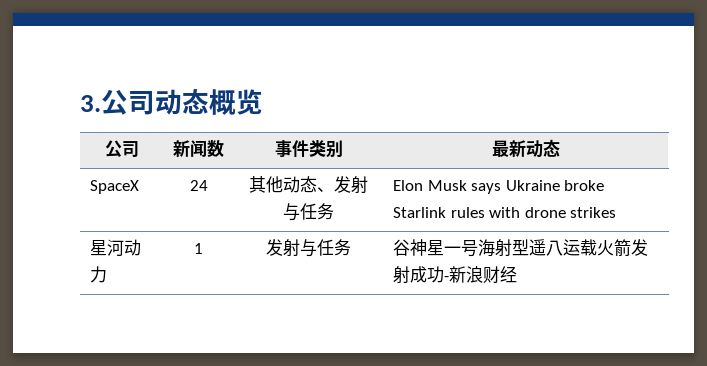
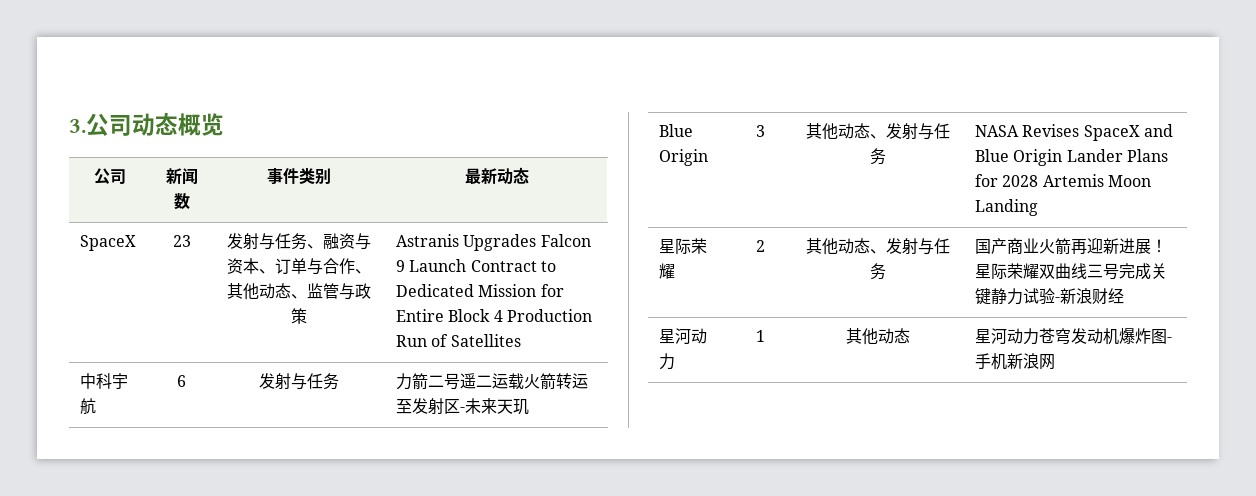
[189,180,208,191] [249,176,368,194] [283,203,334,221] [392,180,605,194] [392,207,617,218] [89,239,141,256] [89,266,107,283] [194,243,203,254] [266,239,351,257] [392,239,648,257] [392,266,517,284] 24 | 其他动态、发射与任务 | Elon Musk says Ukraine broke Starlink rules with drone strikes // 星河动力 | 1 | 发射与任务 | 谷神星一号海射型遥八运载火箭发射成功-新浪财经 -> [172,235,191,247] [227,233,371,250] [227,258,371,275] [227,283,371,300] [291,308,307,324] [395,234,591,251] [395,259,556,272] [395,284,564,297] [395,309,592,322] [395,334,521,347] [79,373,128,389] [79,398,96,414] [177,375,186,387] [259,373,339,390] [395,373,588,390] [395,398,529,415] [658,124,693,137] [658,149,708,166] [756,125,765,137] [806,123,950,140] [870,148,886,165] [974,124,1173,141] [974,149,1168,166] [974,174,1151,187] [974,199,1038,216] [658,238,707,255] [658,263,675,279] [756,240,765,252] [806,238,950,255] [870,263,886,280] [974,238,1167,255] [974,263,1167,280] [974,288,1124,305] [658,328,707,344] [658,353,675,370] [756,330,765,342] [846,328,910,345] [974,328,1172,345] [974,353,1055,370] 23 | 发射与任务、融资与资本、订单与合作、其他动态、监管与政策 | Astranis Upgrades Falcon 9 Launch Contract to Dedicated Mission for Entire Block 4 Production Run of Satellites // 中科宇航 | 6 | 发射与任务 | 力箭二号遥二运载火箭转运至发射区-未来天玑 // Blue Origin | 3 | 其他动态、发射与任务 | NASA Revises SpaceX and Blue Origin Lander Plans for 2028 Artemis Moon Landing // 星际荣耀 | 2 | 其他动态、发射与任务 | 国产商业火箭再迎新进展！星际荣耀双曲线三号完成关键静力试验-新浪财经 // 星河动力 | 1 | 其他动态 | 星河动力苍穹发动机爆炸图-手机新浪网

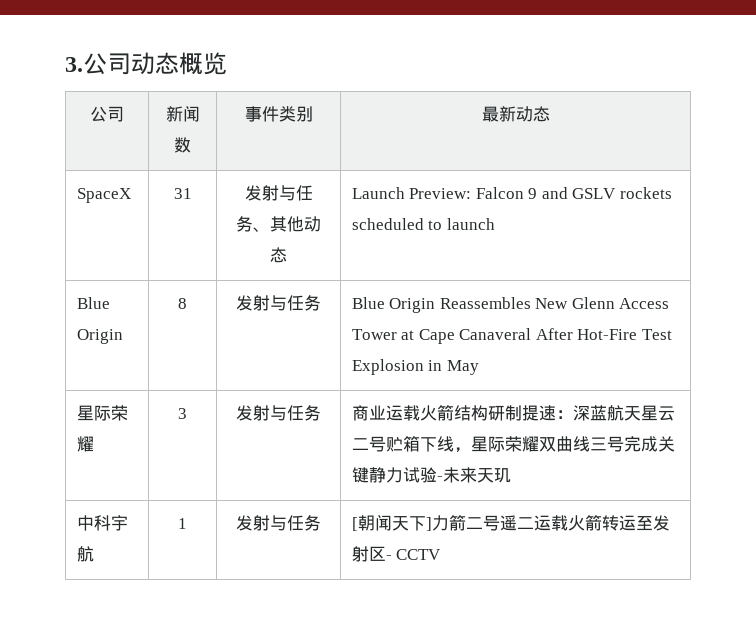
[172,235,191,247] 23 -> [173,188,192,199] 31
[323,233,371,250] [227,258,371,275] [227,283,371,300] [291,308,307,324] [395,234,591,251] [395,259,556,272] [395,284,564,297] [395,309,592,322] [395,334,521,347] [79,373,128,389] [79,398,96,414] [177,375,186,387] [259,373,339,390] [395,373,588,390] [395,398,529,415] [658,124,693,137] [658,149,708,166] 融资与资本、订单与合作、其他动态、监管与政策 | Astranis Upgrades Falcon 9 Launch Contract to Dedicated Mission for Entire Block 4 Production Run of Satellites // 中科宇航 | 6 | 发射与任务 | 力箭二号遥二运载火箭转运至发射区-未来天玑 // Blue Origin -> [270,216,321,232] [270,247,287,263] [351,187,673,199] [351,218,495,230] [76,297,110,309] [76,329,123,344] [178,298,187,309] [236,295,321,311] [351,297,670,313] [351,328,673,344] [351,359,479,375] [76,405,128,421] [76,436,94,452] 其他动态 | Launch Preview: Falcon 9 and GSLV rockets scheduled to launch // Blue Origin | 8 | 发射与任务 | Blue Origin Reassembles New Glenn Access Tower at Cape Canaveral After Hot-Fire Test Explosion in May // 星际荣耀
[806,123,950,140] [870,148,886,165] [974,124,1173,141] [974,149,1168,166] [974,174,1151,187] [974,199,1038,216] [658,238,707,255] [658,263,675,279] [756,240,765,252] [806,238,950,255] [870,263,886,280] [974,238,1167,255] 其他动态、发射与任务 | NASA Revises SpaceX and Blue Origin Lander Plans for 2028 Artemis Moon Landing // 星际荣耀 | 2 | 其他动态、发射与任务 | 国产商业火箭再迎新进展！ -> [236,405,321,421] [351,405,675,421] [351,436,471,453] 发射与任务 | 商业运载火箭结构研制提速：深蓝航天星云二号贮箱下线，
[1059,288,1124,305] [658,328,707,344] [658,353,675,370] [756,330,765,342] [846,328,910,345] [974,328,1172,345] [974,353,1055,370] 新浪财经 // 星河动力 | 1 | 其他动态 | 星河动力苍穹发动机爆炸图-手机新浪网 -> [442,467,511,483] [76,515,128,531] [76,546,94,562] [178,518,187,529] [236,515,321,531] [351,515,670,531] [351,546,442,562] 未来天玑 // 中科宇航 | 1 | 发射与任务 | [朝闻天下]力箭二号遥二运载火箭转运至发射区- CCTV

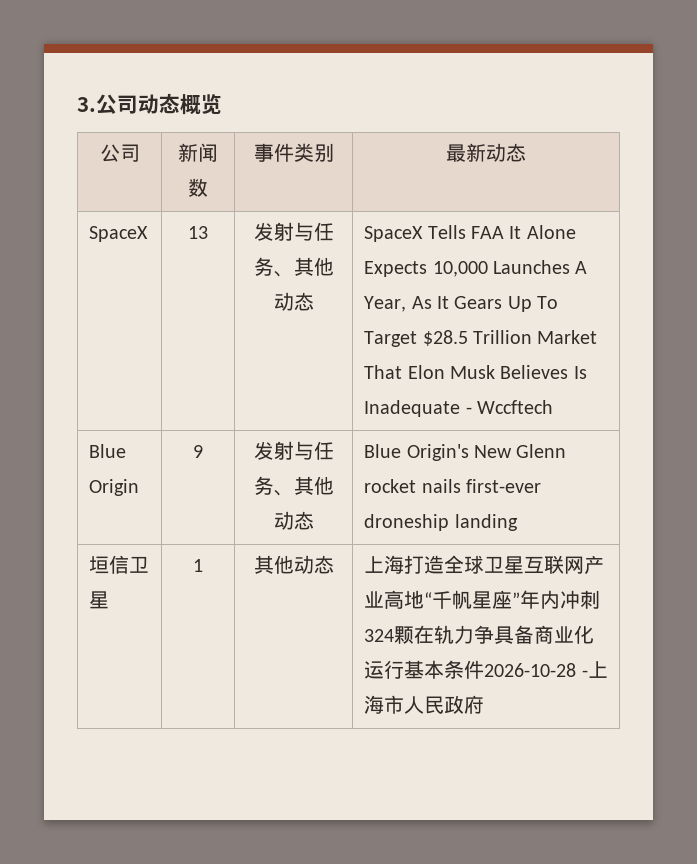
[173,188,192,199] [244,185,313,201] [236,216,321,232] [270,247,287,263] [351,187,673,199] [351,218,495,230] 31 | 发射与任务、其他动态 | Launch Preview: Falcon 9 and GSLV rockets scheduled to launch -> [188,226,208,239] [253,222,334,241] [253,257,334,277] [273,292,314,311] [364,225,576,242] [364,260,588,277] [364,296,559,312] [364,330,598,347] [364,365,587,379] [364,400,553,417] 13 | 发射与任务、其他动态 | SpaceX Tells FAA It Alone Expects 10,000 Launches A Year, As It Gears Up To Target $28.5 Trillion Market That Elon Musk Believes Is Inadequate - Wccftech
[178,298,187,309] [236,295,321,311] [351,297,670,313] [351,328,673,344] [351,359,479,375] [76,405,128,421] [76,436,94,452] [178,408,187,419] [236,405,321,421] [351,405,675,421] [351,436,675,453] [351,467,511,483] [76,515,128,531] [76,546,94,562] [178,518,187,529] [236,515,321,531] [351,515,670,531] [351,546,442,562] 8 | 发射与任务 | Blue Origin Reassembles New Glenn Access Tower at Cape Canaveral After Hot-Fire Test Explosion in May // 星际荣耀 | 3 | 发射与任务 | 商业运载火箭结构研制提速：深蓝航天星云二号贮箱下线，星际荣耀双曲线三号完成关键静力试验-未来天玑 // 中科宇航 | 1 | 发射与任务 | [朝闻天下]力箭二号遥二运载火箭转运至发射区- CCTV -> [193,445,203,458] [253,441,334,460] [253,476,334,496] [273,511,314,530] [364,444,567,461] [364,479,541,493] [364,514,518,531] [89,555,150,574] [89,591,110,609] [193,559,203,572] [253,555,334,574] [364,555,605,574] [364,590,601,609] [364,625,595,644] [364,660,608,679] [364,695,485,714] 9 | 发射与任务、其他动态 | Blue Origin's New Glenn rocket nails first-ever droneship landing // 垣信卫星 | 1 | 其他动态 | 上海打造全球卫星互联网产业高地“千帆星座”年内冲刺324颗在轨力争具备商业化运行基本条件2026-10-28 -上海市人民政府

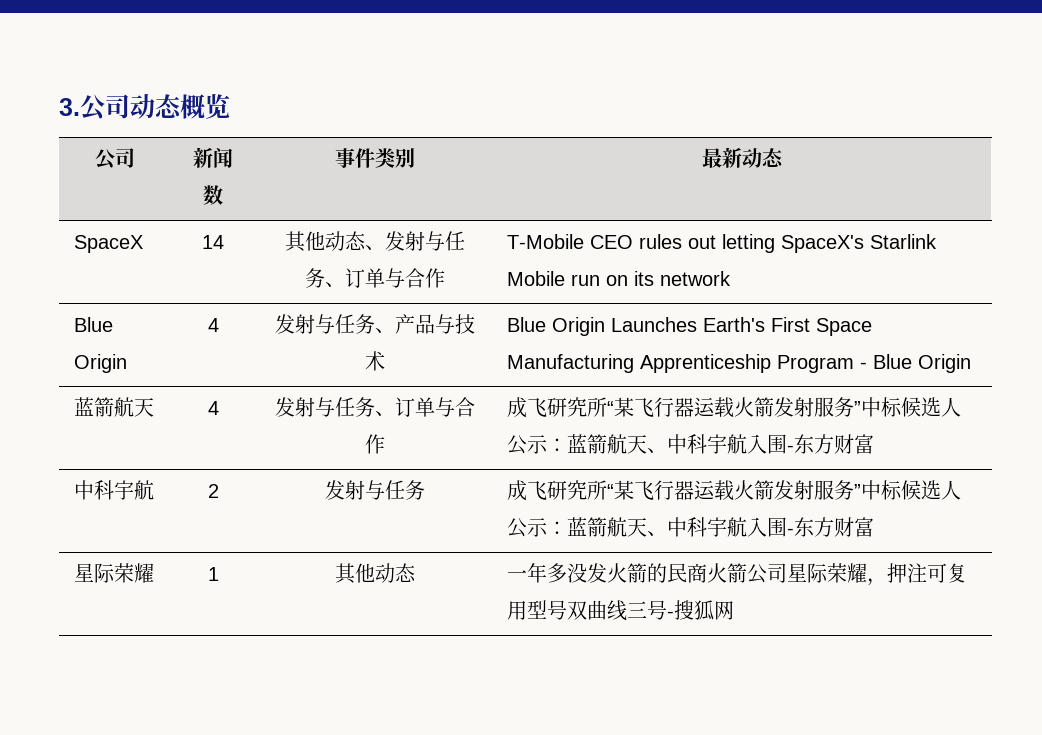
[188,226,208,239] [253,222,334,241] [253,257,334,277] [273,292,314,311] [364,225,576,242] [364,260,588,277] [364,296,559,312] [364,330,598,347] [364,365,587,379] [364,400,553,417] [89,444,127,458] [89,479,140,496] [193,445,203,458] [253,441,334,460] [253,476,334,496] [273,511,314,530] [364,444,567,461] [364,479,541,493] [364,514,518,531] [89,555,150,574] [89,591,110,609] 13 | 发射与任务、其他动态 | SpaceX Tells FAA It Alone Expects 10,000 Launches A Year, As It Gears Up To Target $28.5 Trillion Market That Elon Musk Believes Is Inadequate - Wccftech // Blue Origin | 9 | 发射与任务、其他动态 | Blue Origin's New Glenn rocket nails first-ever droneship landing // 垣信卫星 -> [202,235,224,249] [284,231,465,252] [304,268,445,288] [507,234,938,253] [507,271,732,286] [74,317,114,332] [74,354,128,373] [207,318,219,332] [274,314,475,334] [364,351,385,371] [507,317,873,336] [507,354,972,373] [74,397,155,417] [207,401,219,415] [274,397,475,417] [364,434,385,454] [507,397,962,418] [507,434,875,455] [74,480,155,500] [207,484,219,498] [324,480,425,500] [507,480,962,501] [507,517,875,538] [74,563,155,583] 14 | 其他动态、发射与任务、订单与合作 | T-Mobile CEO rules out letting SpaceX's Starlink Mobile run on its network // Blue Origin | 4 | 发射与任务、产品与技术 | Blue Origin Launches Earth's First Space Manufacturing Apprenticeship Program - Blue Origin // 蓝箭航天 | 4 | 发射与任务、订单与合作 | 成飞研究所“某飞行器运载火箭发射服务”中标候选人公示：蓝箭航天、中科宇航入围-东方财富 // 中科宇航 | 2 | 发射与任务 | 成飞研究所“某飞行器运载火箭发射服务”中标候选人公示：蓝箭航天、中科宇航入围-东方财富 // 星际荣耀
[364,555,605,574] [364,590,601,609] [364,625,595,644] [364,660,608,679] [364,695,485,714] 上海打造全球卫星互联网产业高地“千帆星座”年内冲刺324颗在轨力争具备商业化运行基本条件2026-10-28 -上海市人民政府 -> [507,563,968,586] [507,600,735,621] 一年多没发火箭的民商火箭公司星际荣耀，押注可复用型号双曲线三号-搜狐网

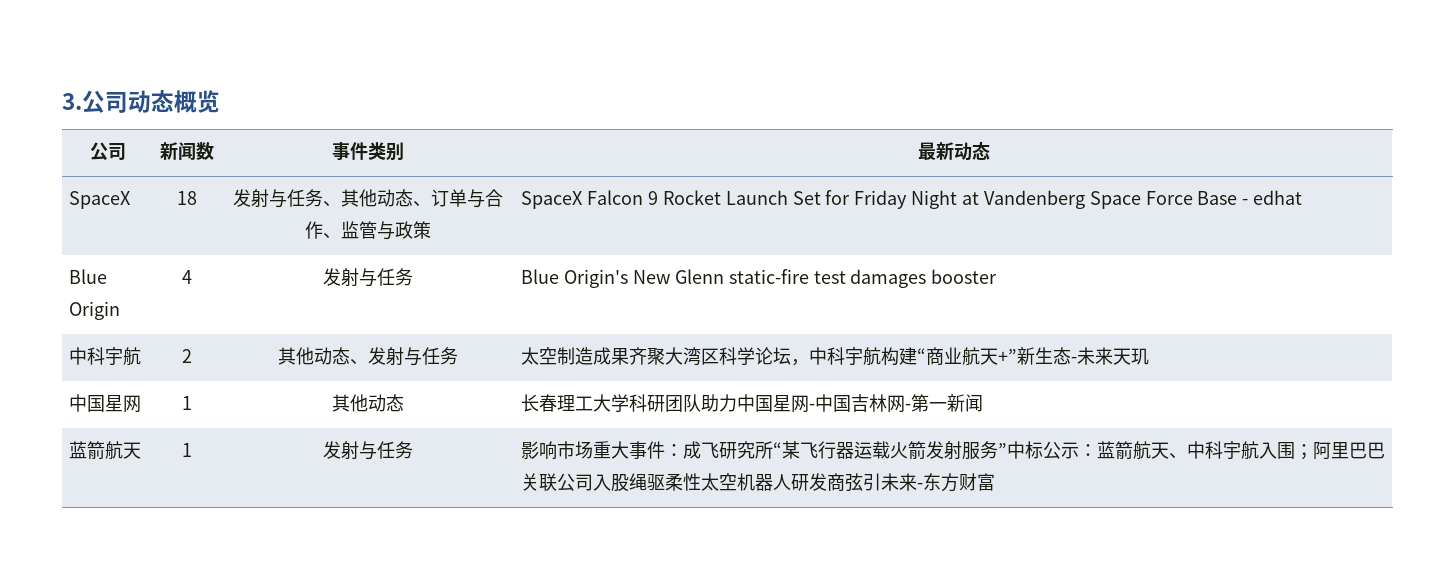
[202,235,224,249] 14 -> [176,191,197,205] [232,189,503,208] [304,221,431,240] [521,190,1303,209] [69,269,108,284] [69,301,121,320] [181,270,192,284] [322,268,413,287] [521,269,998,288] [69,347,142,365] [181,349,192,363] 18 | 发射与任务、其他动态、订单与合作、监管与政策 | SpaceX Falcon 9 Rocket Launch Set for Friday Night at Vandenberg Space Force Base - edhat // Blue Origin | 4 | 发射与任务 | Blue Origin's New Glenn static-fire test damages booster // 中科宇航 | 2
[324,268,445,288] [507,234,938,253] [507,271,732,286] [74,317,114,332] [74,354,128,373] [207,318,219,332] [274,314,475,334] [364,351,385,371] [507,317,873,336] [507,354,972,373] [74,397,155,417] [207,401,219,415] [274,397,475,417] [364,434,385,454] 、订单与合作 | T-Mobile CEO rules out letting SpaceX's Starlink Mobile run on its network // Blue Origin | 4 | 发射与任务、产品与技术 | Blue Origin Launches Earth's First Space Manufacturing Apprenticeship Program - Blue Origin // 蓝箭航天 | 4 | 发射与任务、订单与合作 | -> [521,347,1150,366] [69,394,142,413] [181,396,192,410] [331,394,404,412] [521,394,984,413] [69,441,142,459] [181,443,192,457] [322,441,413,460] [521,441,684,460] | 太空制造成果齐聚大湾区科学论坛，中科宇航构建“商业航天+”新生态-未来天玑 // 中国星网 | 1 | 其他动态 | 长春理工大学科研团队助力中国星网-中国吉林网-第一新闻 // 蓝箭航天 | 1 | 发射与任务 | 影响市场重大事件：
[901,397,962,417] [507,434,875,455] [74,480,155,500] [207,484,219,498] [324,480,425,500] [507,480,962,501] [507,517,875,538] [74,563,155,583] [207,567,219,581] [334,563,416,584] [507,563,968,586] [507,600,735,621] 候选人公示：蓝箭航天、中科宇航入围-东方财富 // 中科宇航 | 2 | 发射与任务 | 成飞研究所“某飞行器运载火箭发射服务”中标候选人公示：蓝箭航天、中科宇航入围-东方财富 // 星际荣耀 | 1 | 其他动态 | 一年多没发火箭的民商火箭公司星际荣耀，押注可复用型号双曲线三号-搜狐网 -> [1043,441,1386,460] [521,473,996,492] 公示：蓝箭航天、中科宇航入围；阿里巴巴关联公司入股绳驱柔性太空机器人研发商弦引未来-东方财富

